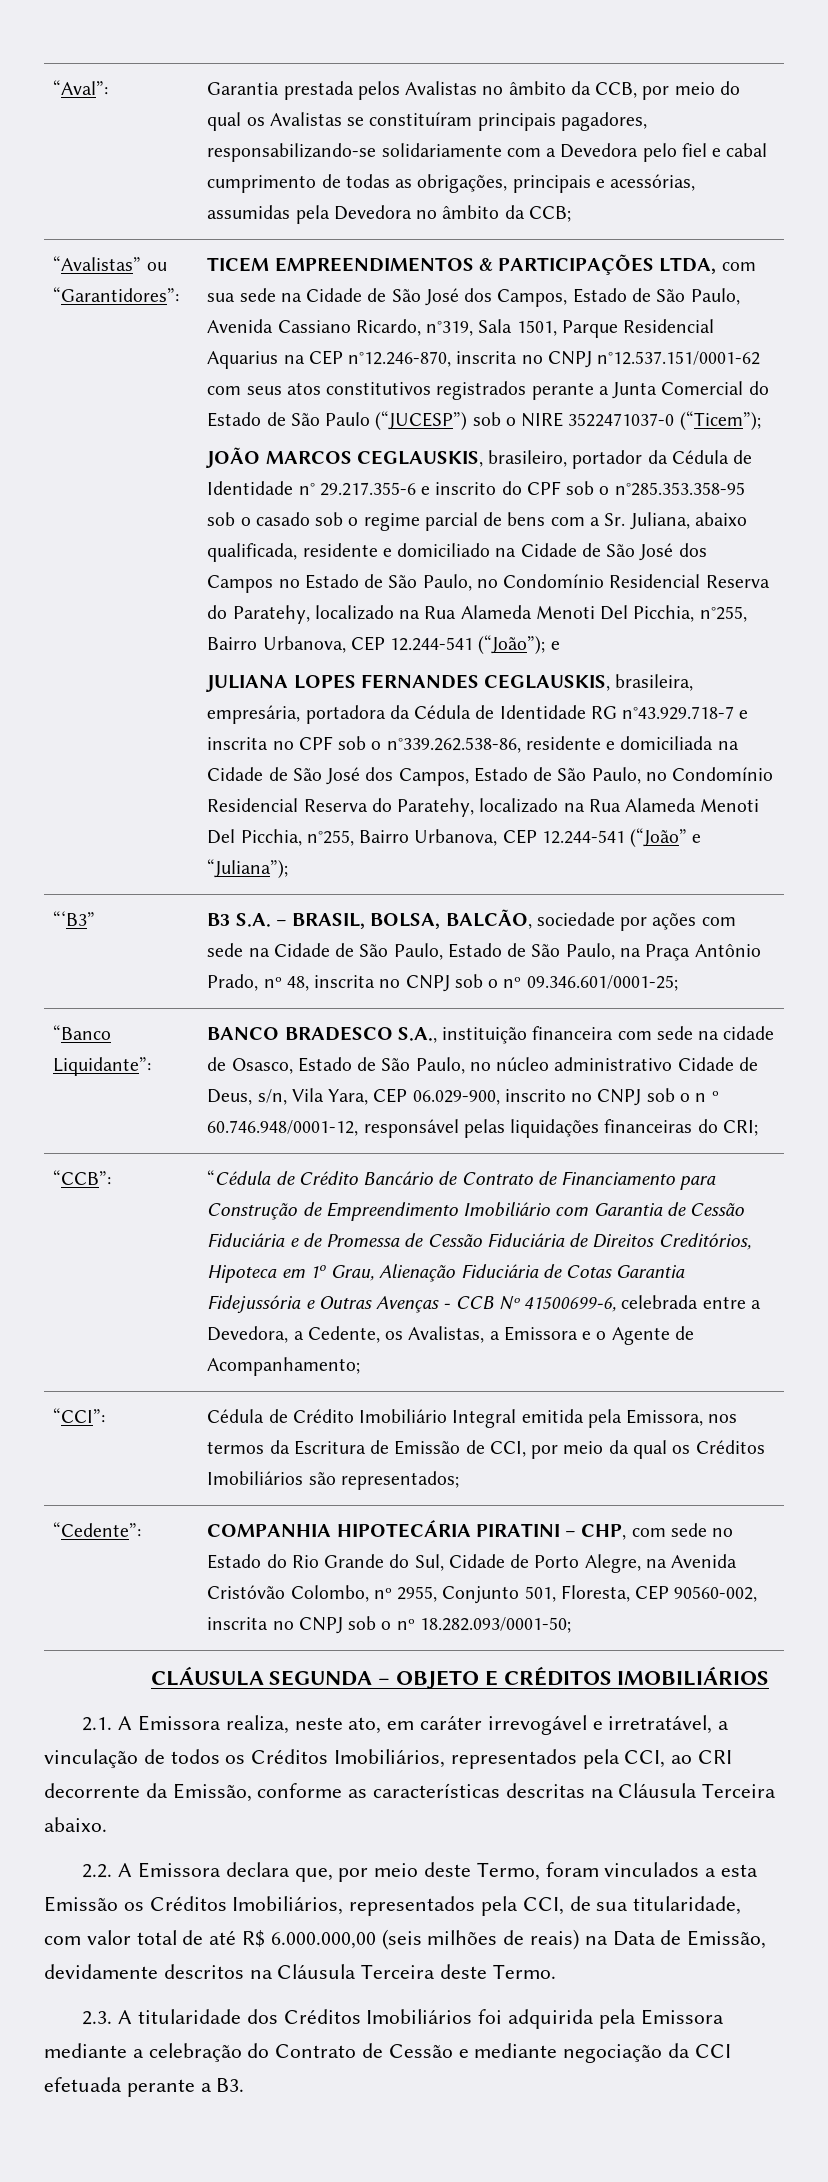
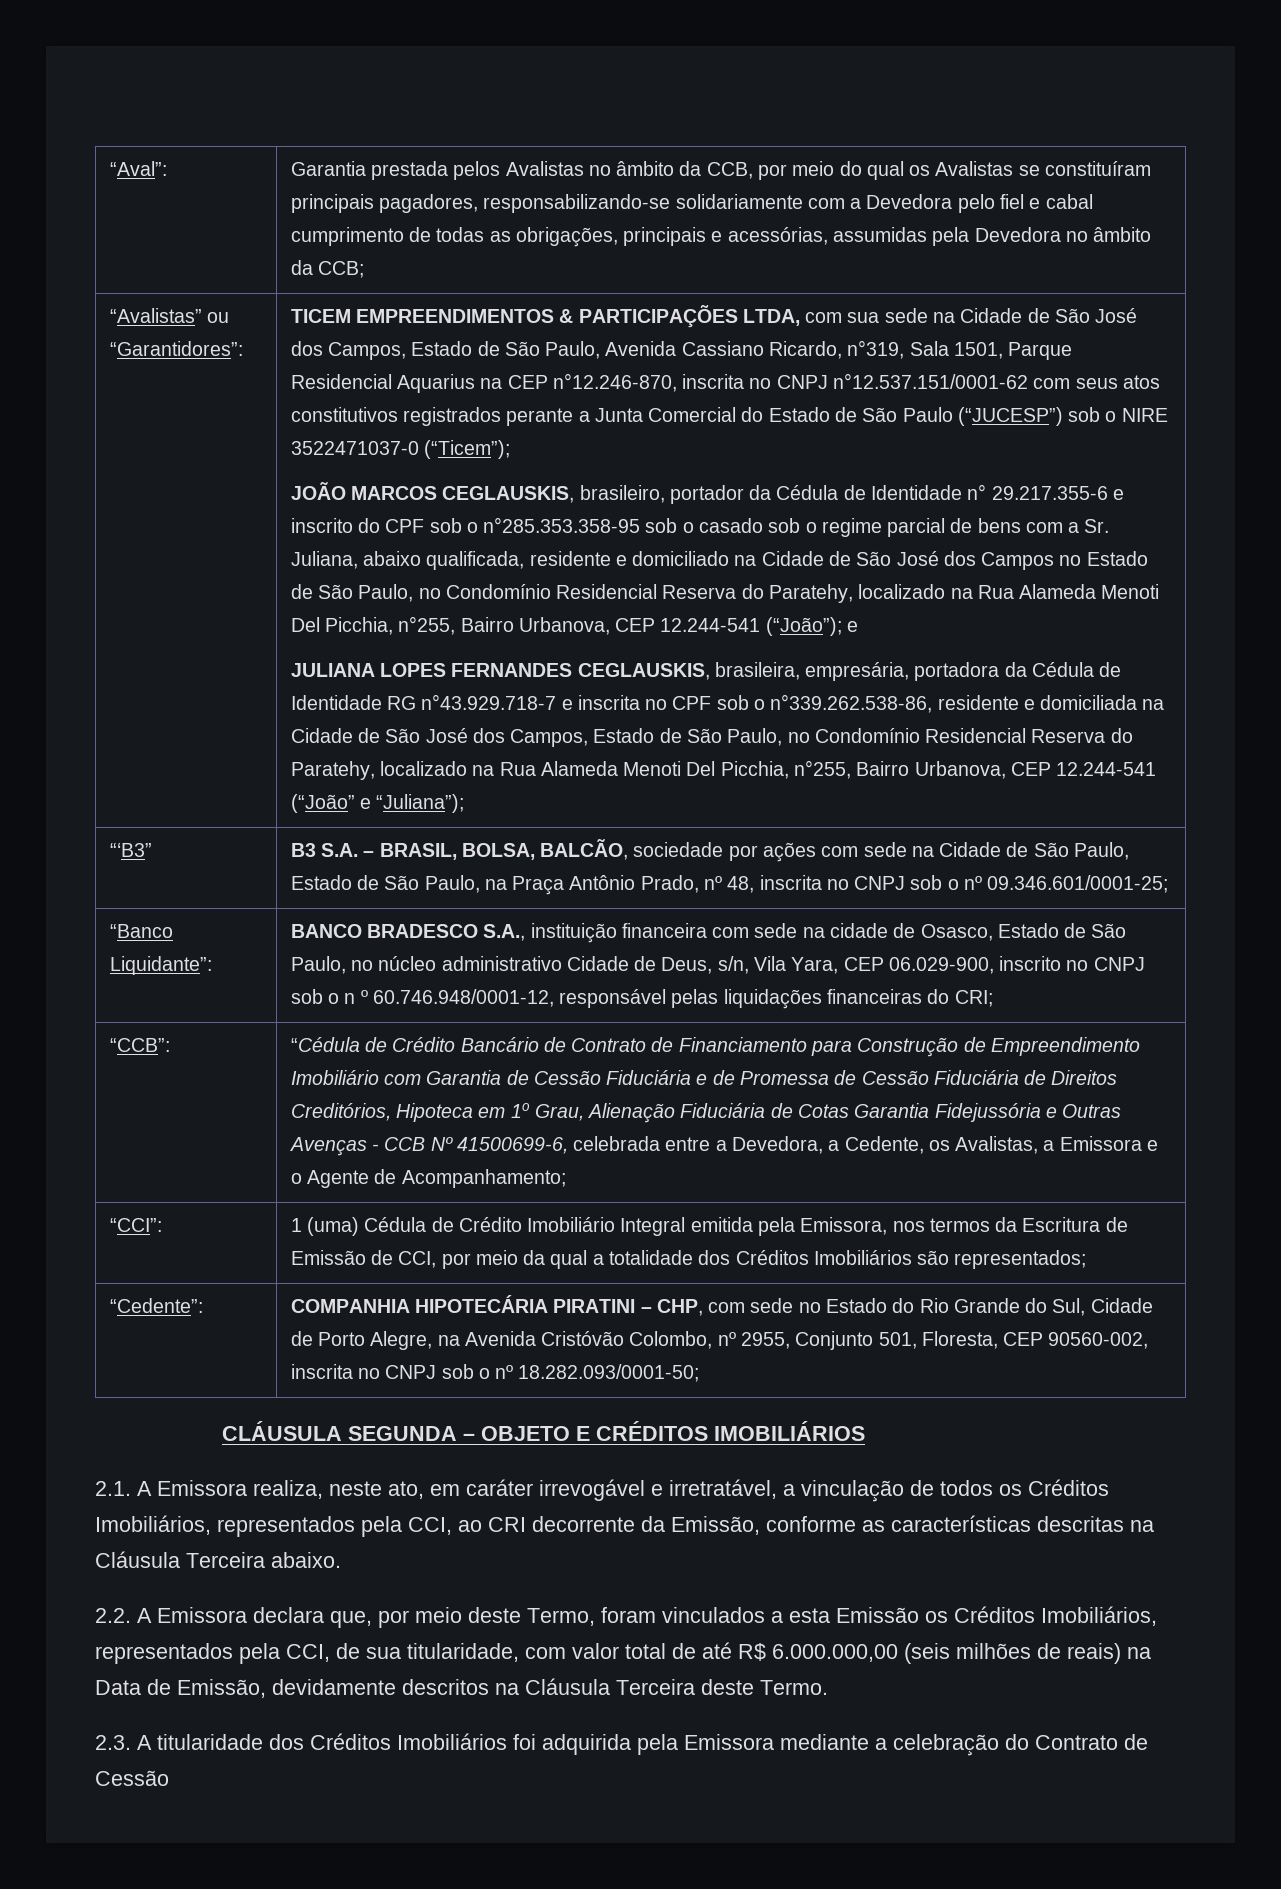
(106, 1415) none -> [290,1217,360,1236] 1 (uma)
[672,1445,691,1454] os -> [592,1250,731,1265] a totalidade dos
[458,2043,731,2063] [44,2077,245,2097] e mediante negociação da CCI efetuada perante a B3. -> (169, 1778) none

